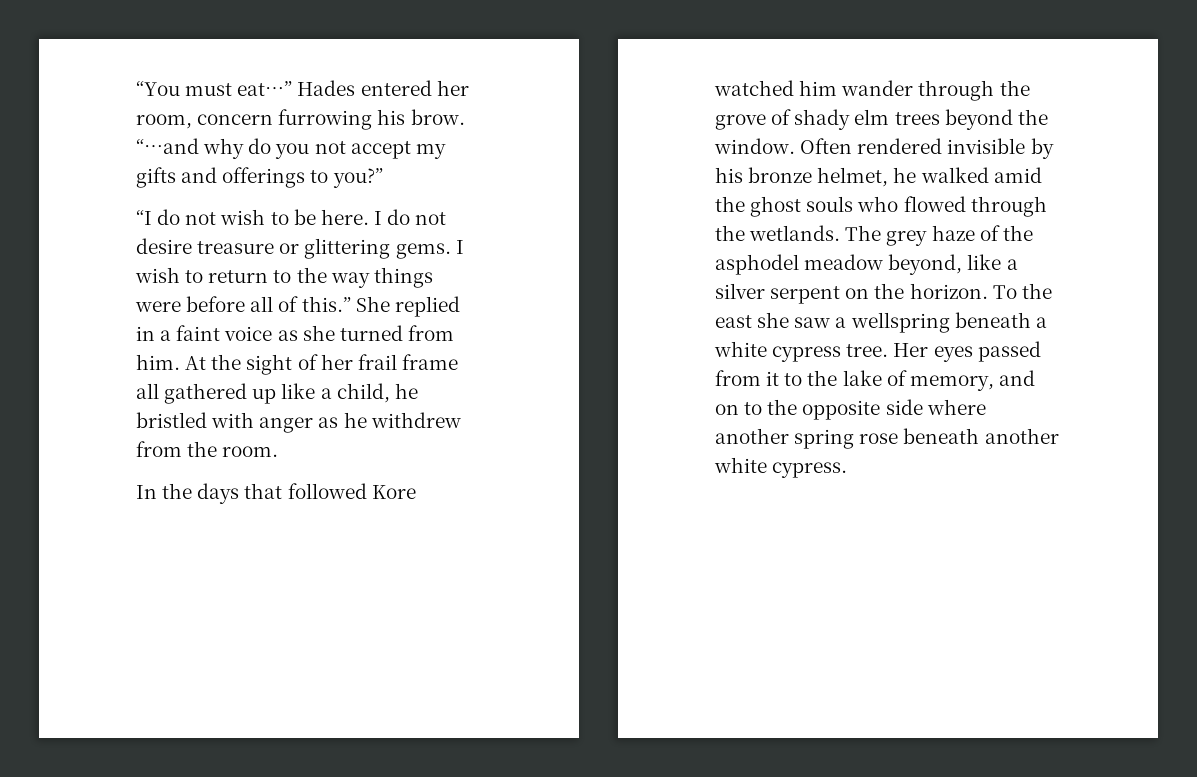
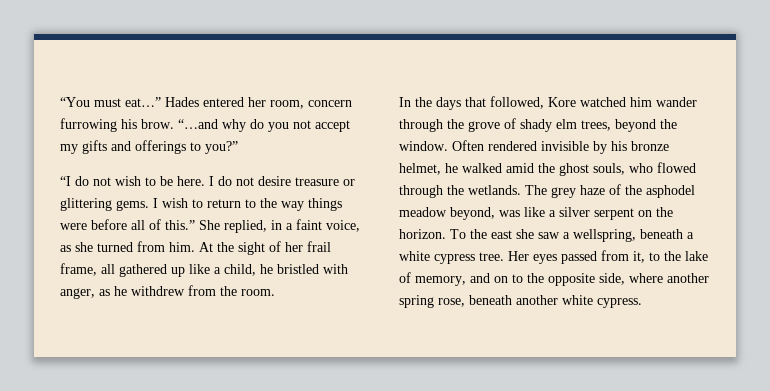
[394,296,460,317] replied -> [224,220,267,233] replied,
[224,326,273,341] voice -> [326,220,360,232] voice,
[401,354,458,370] frame -> [60,263,97,276] frame,
[259,417,314,433] anger -> [60,288,95,299] anger,
[287,483,367,499] followed -> [490,96,544,109] followed,
[894,112,940,125] trees -> [581,120,611,131] trees,
[806,196,854,212] souls -> [593,163,625,175] souls,
(963, 264) none -> [499,210,520,217] was
[850,312,950,333] wellspring -> [573,229,636,242] wellspring,
[766,371,780,386] it -> [633,251,645,263] it,
[885,399,923,415] side -> [599,273,625,285] side,
[859,433,899,444] rose -> [438,298,465,307] rose,

